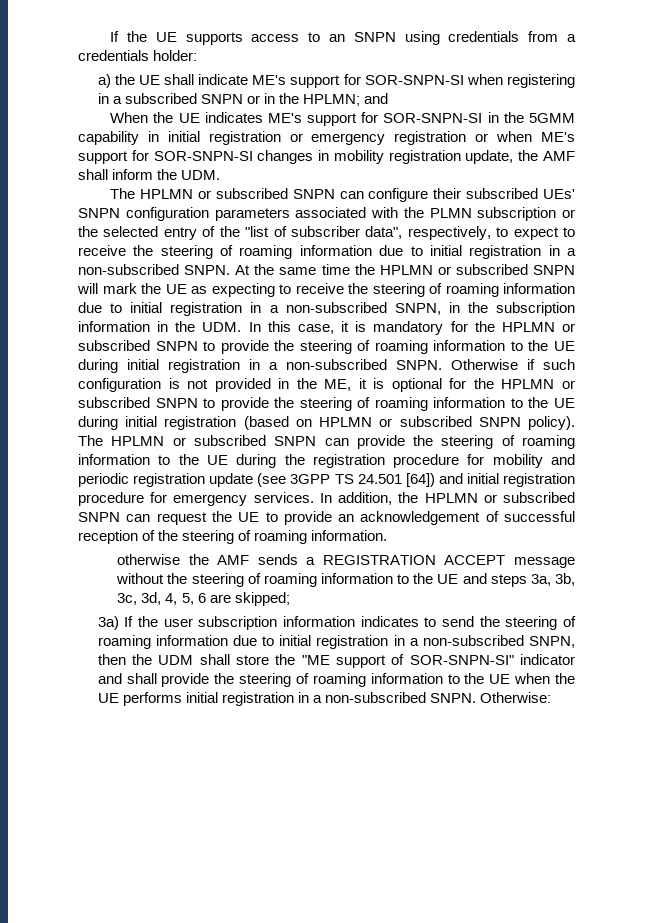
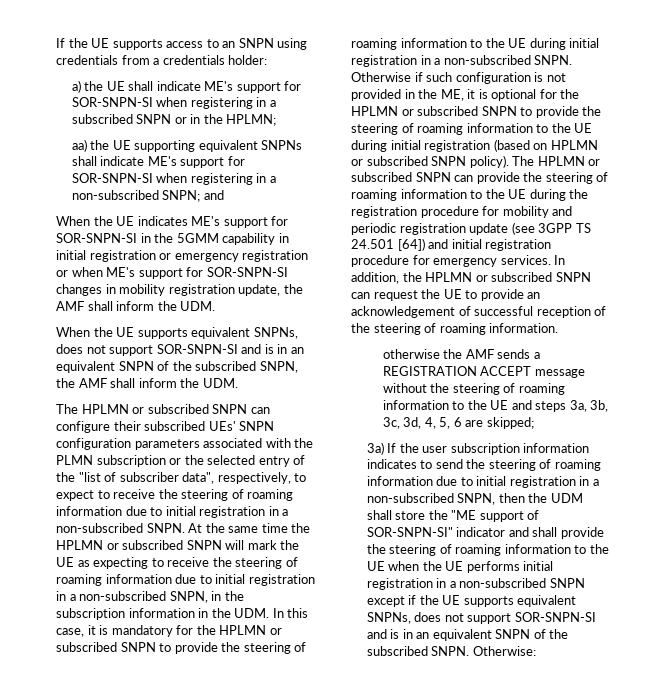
(361, 100) none -> [71,139,303,152] [71,156,245,168] [71,173,276,185] [71,190,201,202] // aa) the UE supporting equivalent SNPNs shall indicate ME's support for SOR-SNPN-SI when registering in a non-subscribed SNPN;
(221, 175) none -> [56,327,298,339] [56,344,304,356] [56,361,298,373] [56,378,238,388] // When the UE supports equivalent SNPNs, does not support SOR-SNPN-SI and is in an equivalent SNPN of the subscribed SNPN, the AMF shall inform the UDM.
(426, 697) none -> [549,578,585,588] [366,595,577,607] [366,612,596,624] [366,629,569,641] [366,646,428,656] SNPN except if the UE supports equivalent SNPNs, does not support SOR-SNPN-SI and is in an equivalent SNPN of the subscribed

